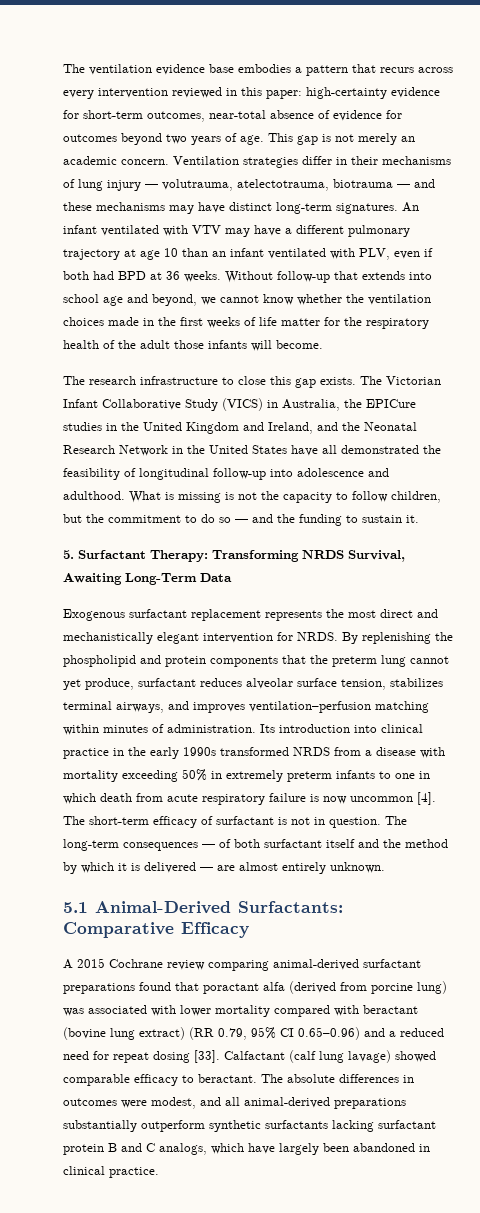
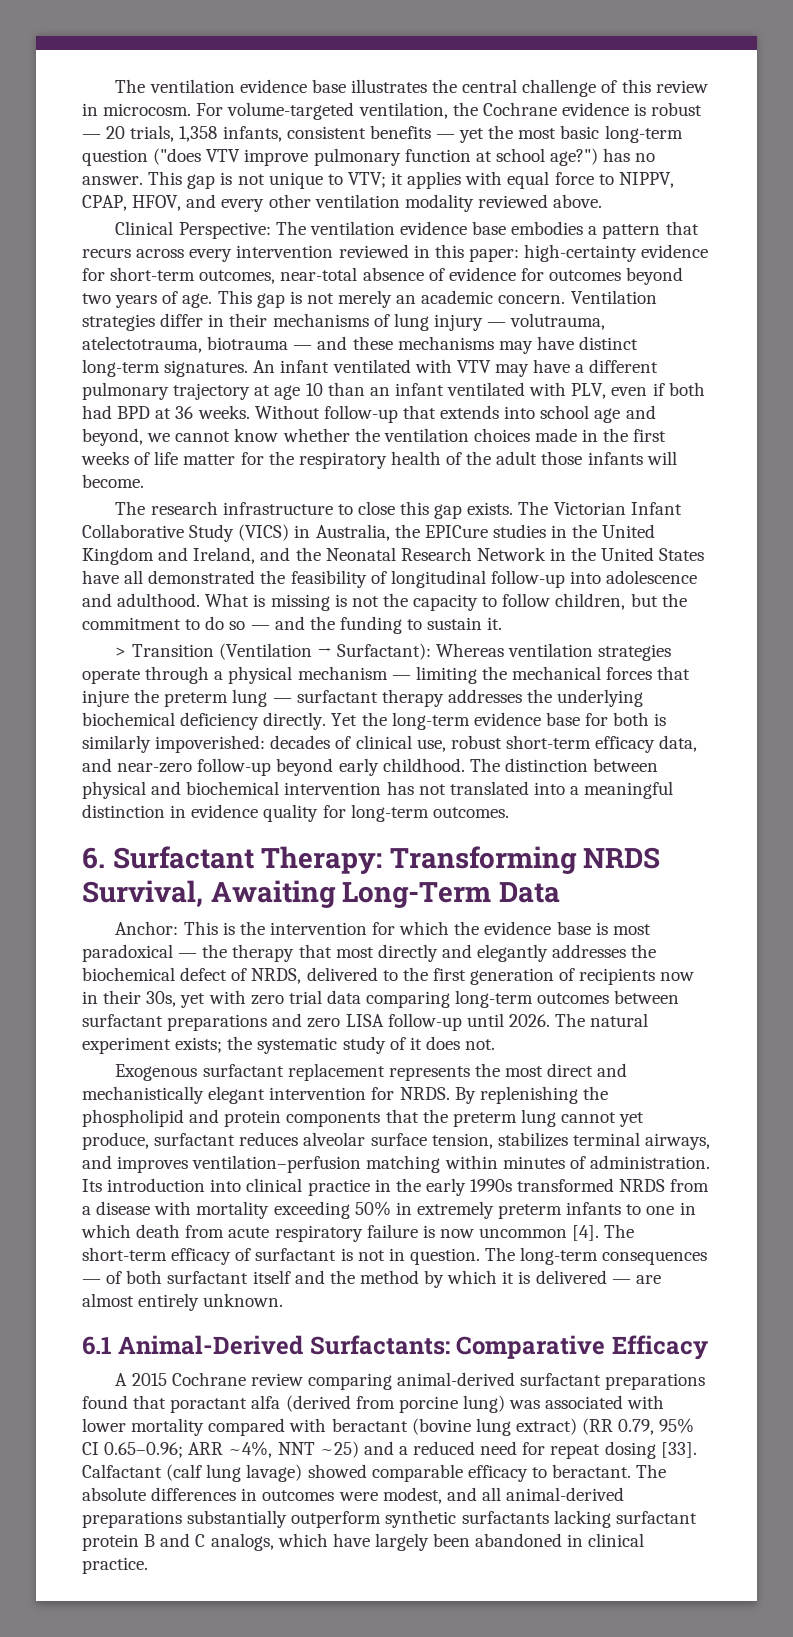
[63,64,234,75] The ventilation evidence base -> [115,79,708,97] [82,102,703,120] [82,125,683,143] [82,148,656,166] [82,171,674,189] [82,194,603,212] [115,221,507,239] The ventilation evidence base illustrates the central challenge of this review in microcosm. For volume-targeted ventilation, the Cochrane evidence is robust — 20 trials, 1,358 infants, consistent benefits — yet the most basic long-term question ("does VTV improve pulmonary function at school age?") has no answer. This gap is not unique to VTV; it applies with equal force to NIPPV, CPAP, HFOV, and every other ventilation modality reviewed above. // Clinical Perspective: The ventilation evidence base
[63,550,74,559] 5. -> [115,643,672,661] [82,666,691,684] [82,689,644,707] [82,712,667,730] [82,735,698,753] [82,758,659,776] [82,781,674,799] [82,804,509,822] [82,847,105,869] > Transition (Ventilation → Surfactant): Whereas ventilation strategies operate through a physical mechanism — limiting the mechanical forces that injure the preterm lung — surfactant therapy addresses the underlying biochemical deficiency directly. Yet the long-term evidence base for both is similarly impoverished: decades of clinical use, robust short-term efficacy data, and near-zero follow-up beyond early childhood. The distinction between physical and biochemical intervention has not translated into a meaningful distinction in evidence quality for long-term outcomes. // 6.
(232, 577) none -> [115,921,651,935] [82,944,657,962] [82,967,695,985] [82,990,680,1008] [82,1013,649,1031] [82,1036,496,1054] // Anchor: This is the intervention for which the evidence base is most paradoxical — the therapy that most directly and elegantly addresses the biochemical defect of NRDS, delivered to the first generation of recipients now in their 30s, yet with zero trial data comparing long-term outcomes between surfactant preparations and zero LISA follow-up until 2026. The natural experiment exists; the systematic study of it does not.
[63,902,88,913] 5.1 -> [82,1336,112,1355] 6.1
[298,1027,360,1040] 0.65–0.96) -> [104,1441,359,1458] 0.65–0.96; ARR ~4%, NNT ~25)

